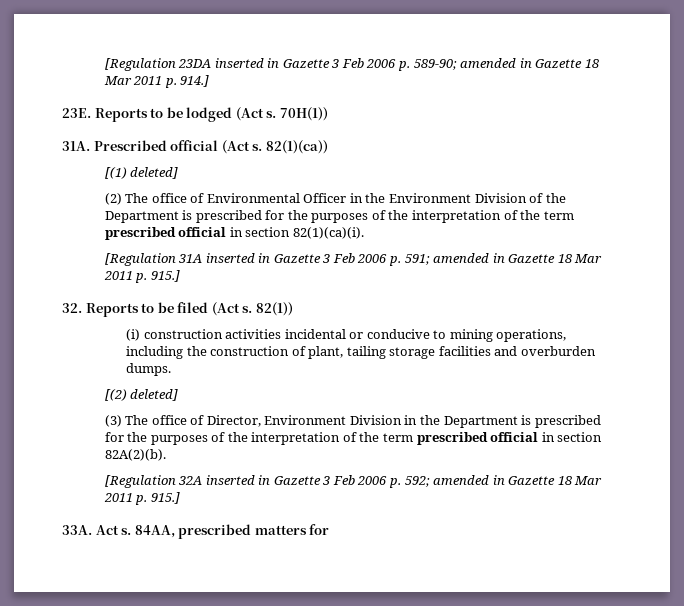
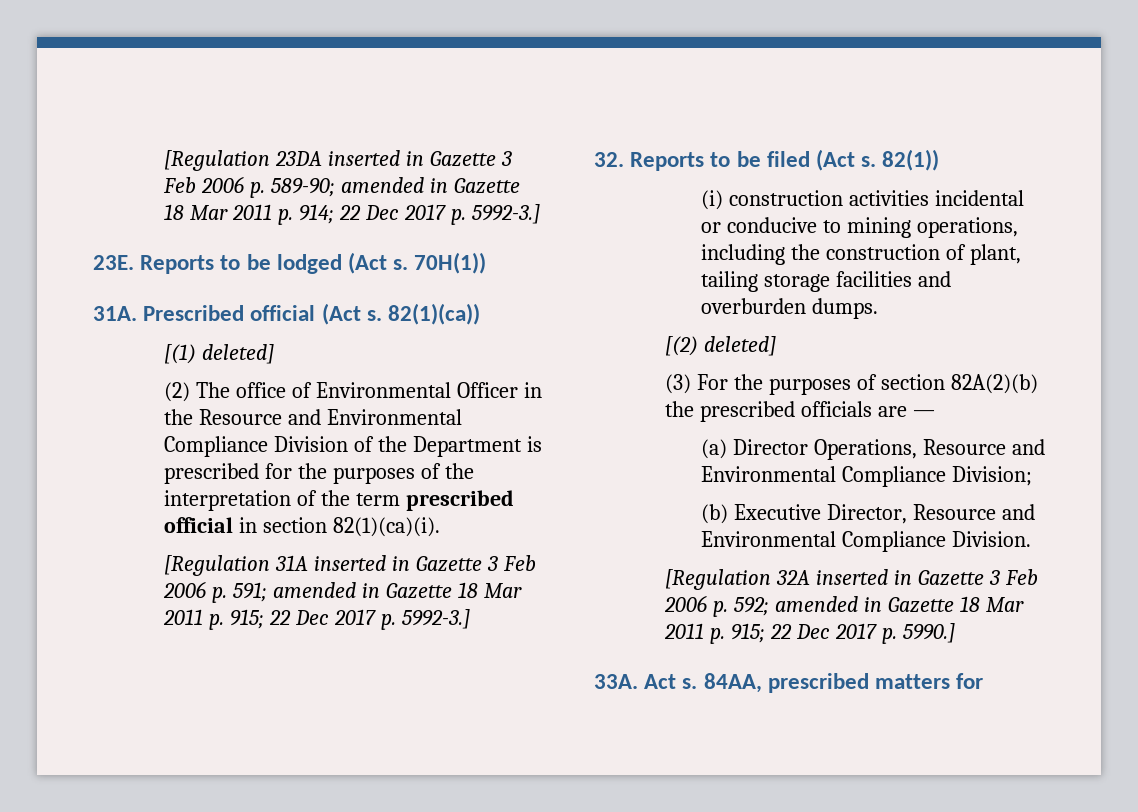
[180,75,210,87] 914.] -> [299,204,540,225] 914; 22 Dec 2017 p. 5992-3.]
[388,193,471,203] Environment -> [199,409,463,425] [164,436,269,457] Resource and Environmental Compliance
[150,270,180,282] 915.] -> [230,609,470,630] 915; 22 Dec 2017 p. 5992-3.]
[125,415,601,428] [104,432,603,445] [104,449,166,461] The office of Director, Environment Division in the Department is prescribed for the purposes of the interpretation of the term prescribed official in section 82A(2)(b). -> [697,374,1038,395] [665,401,936,422] [700,439,1045,460] [700,466,1032,487] [700,504,1035,524] [700,531,1031,552] For the purposes of section 82A(2)(b) the prescribed officials are — // (a) Director Operations, Resource and Environmental Compliance Division; // (b) Executive Director, Resource and Environmental Compliance Division.
[150,492,180,504] 915.] -> [731,623,955,644] 915; 22 Dec 2017 p. 5990.]

